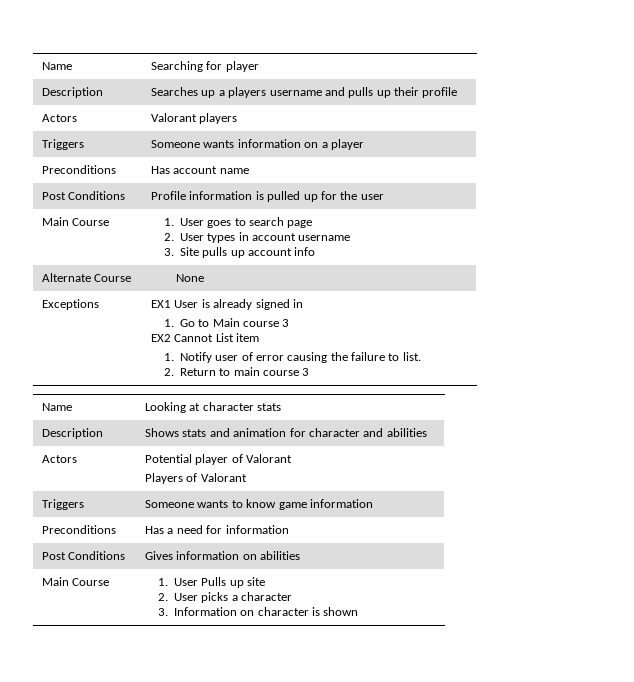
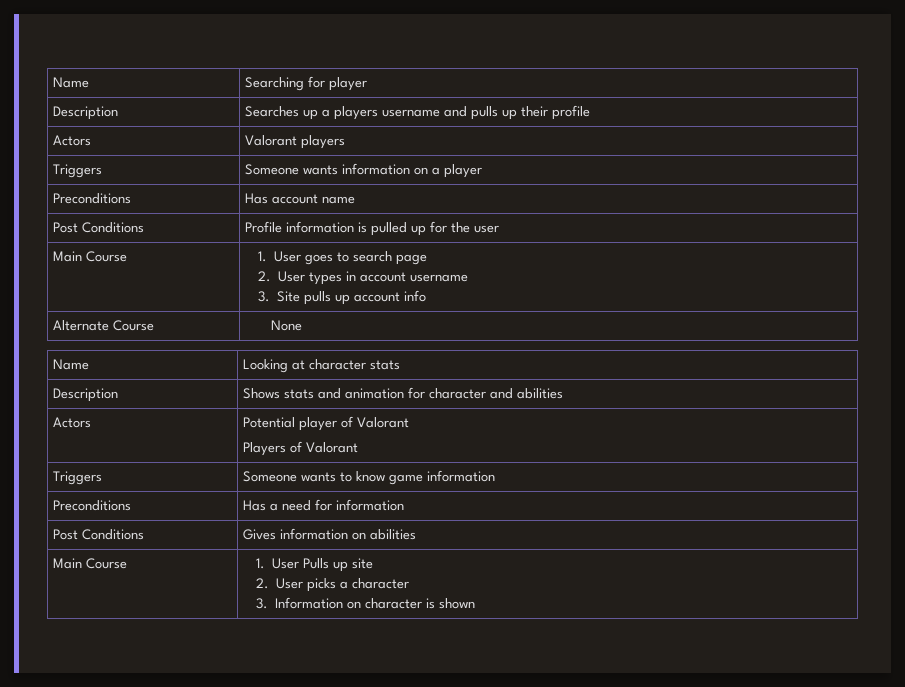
[42,299,100,310] [151,299,303,310] [163,318,290,327] [151,333,260,342] [163,352,421,363] [163,367,310,376] // Exceptions | EX1 User is already signed in // 1. Go to Main course 3 // EX2 Cannot List item // 1. Notify user of error causing the failure to list. // 2. Return to main course 3 -> (303, 325) none

